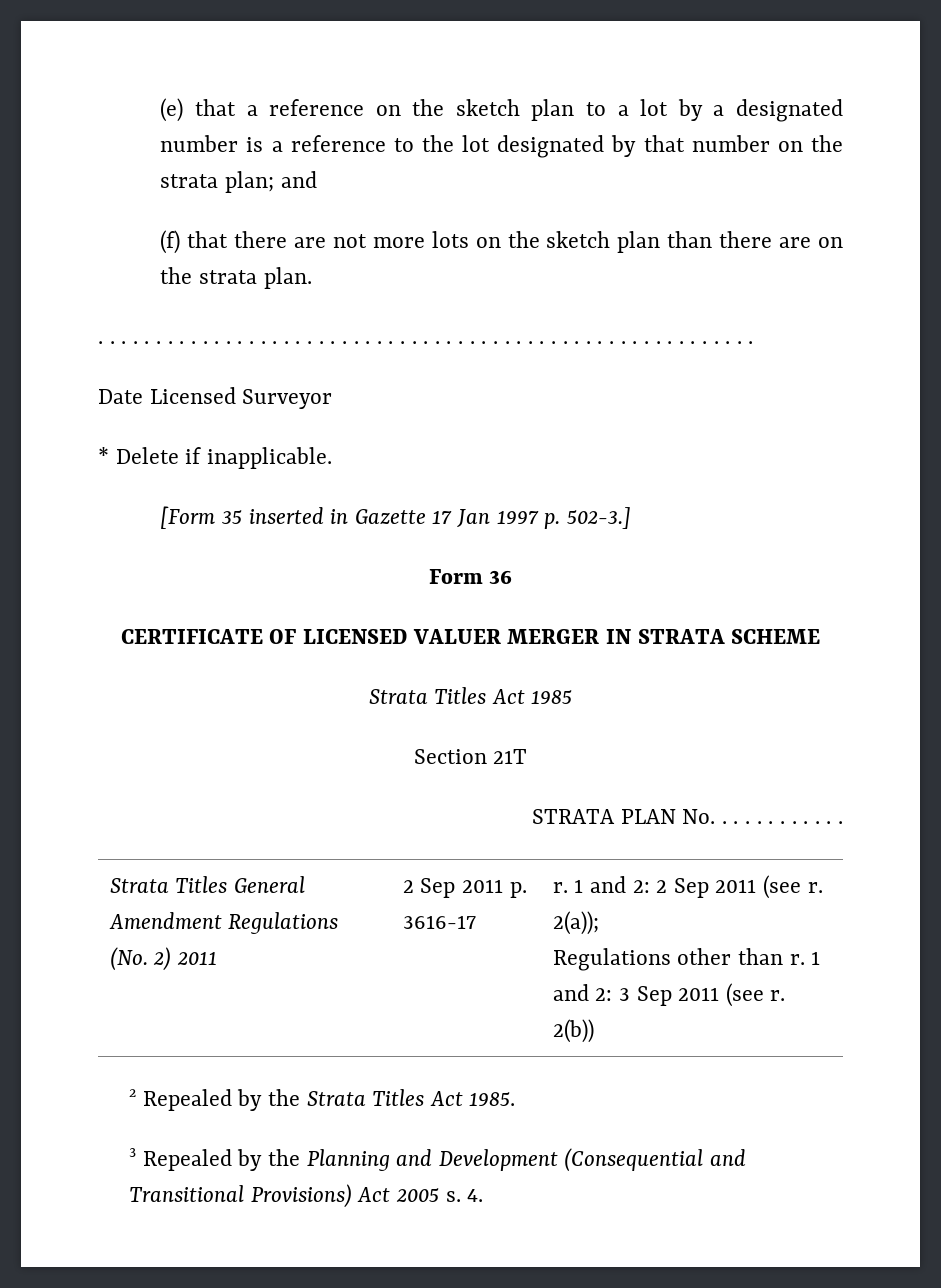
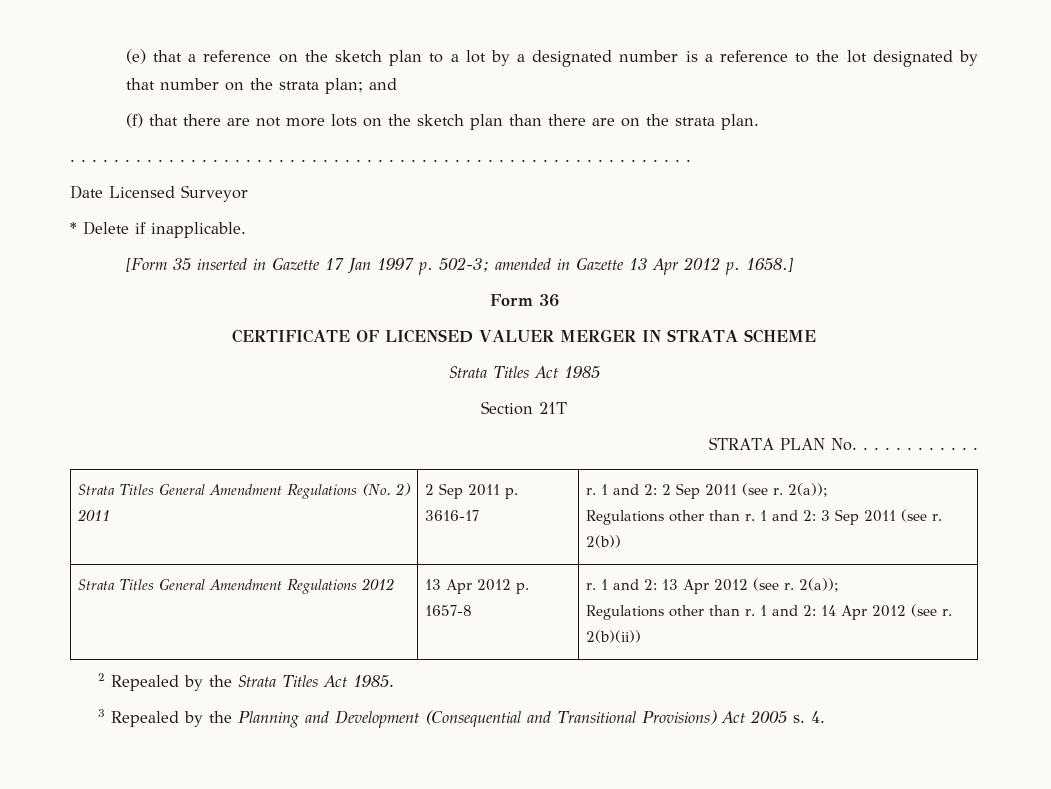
[566,507,631,529] 502-3.] -> [438,257,794,275] 502-3; amended in Gazette 13 Apr 2012 p. 1658.]
(594, 1031) none -> [77,578,394,594] [424,579,529,594] [424,605,472,616] [585,578,839,594] [585,604,952,620] [585,630,641,643] // Strata Titles General Amendment Regulations 2012 | 13 Apr 2012 p. 1657-8 | r. 1 and 2: 13 Apr 2012 (see r. 2(a)); // Regulations other than r. 1 and 2: 14 Apr 2012 (see r. 2(b)(ii))

